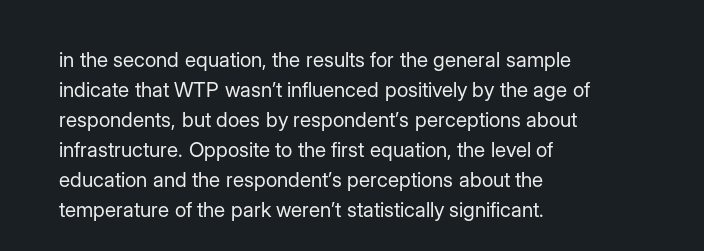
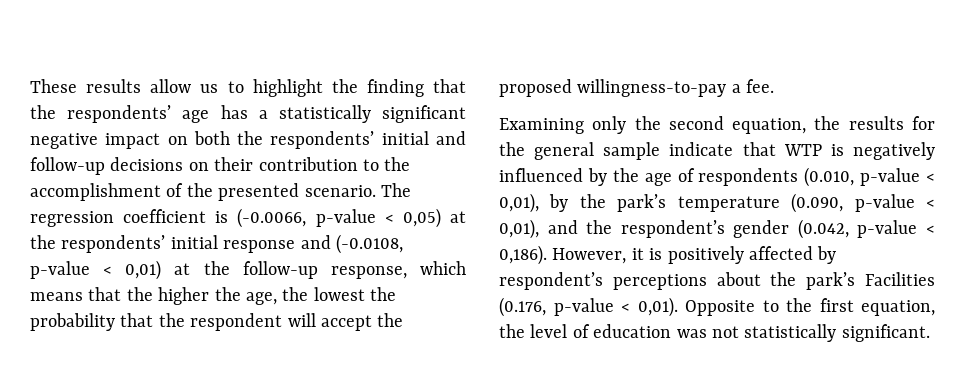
[59,52,74,67] in -> [30,79,466,97] [30,105,466,123] [30,131,466,149] [30,157,411,175] [30,183,411,201] [30,208,467,228] [30,234,403,254] [30,260,466,280] [30,287,397,305] [30,313,404,331] [499,79,775,97] [499,116,627,134] These results allow us to highlight the finding that the respondents’ age has a statistically significant negative impact on both the respondents’ initial and follow-up decisions on their contribution to the accomplishment of the presented scenario. The regression coefficient is (-0.0066, p-value < 0,05) at the respondents’ initial response and (-0.0108, p-value < 0,01) at the follow-up response, which means that the higher the age, the lowest the probability that the respondent will accept the proposed willingness-to-pay a fee. // Examining only
[224,82,468,101] wasn’t influenced positively -> [830,142,935,160] [499,168,583,182] is negatively influenced
[59,112,578,131] [59,142,183,157] respondents, but does by respondent’s perceptions about infrastructure. -> [698,167,935,187] [499,193,935,213] [499,219,935,239] [499,245,837,265] [499,272,935,290] [499,297,678,317] respondents (0.010, p-value < 0,01), by the park’s temperature (0.090, p-value < 0,01), and the respondent’s gender (0.042, p-value < 0,186). However, it is positively affected by respondent’s perceptions about the park’s Facilities (0.176, p-value < 0,01).
[152,172,544,191] [59,202,342,221] and the respondent’s perceptions about the temperature of the park weren’t -> [676,326,739,338] was not

